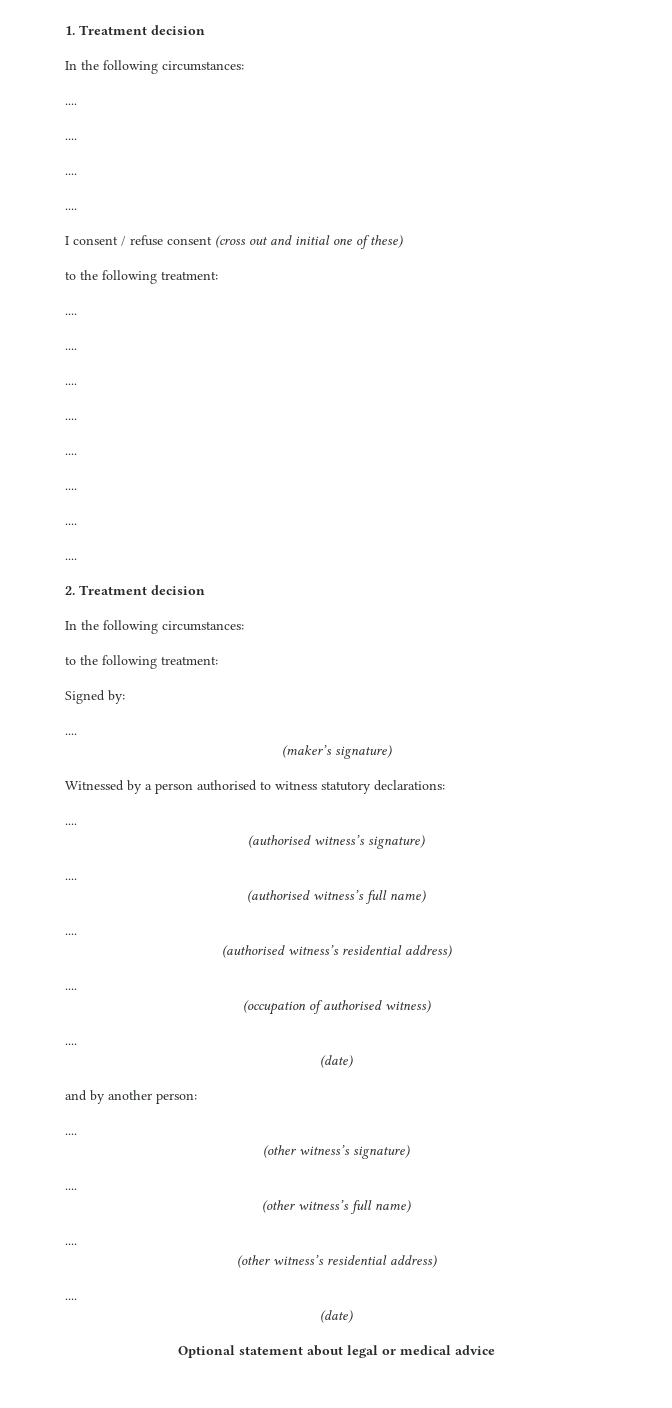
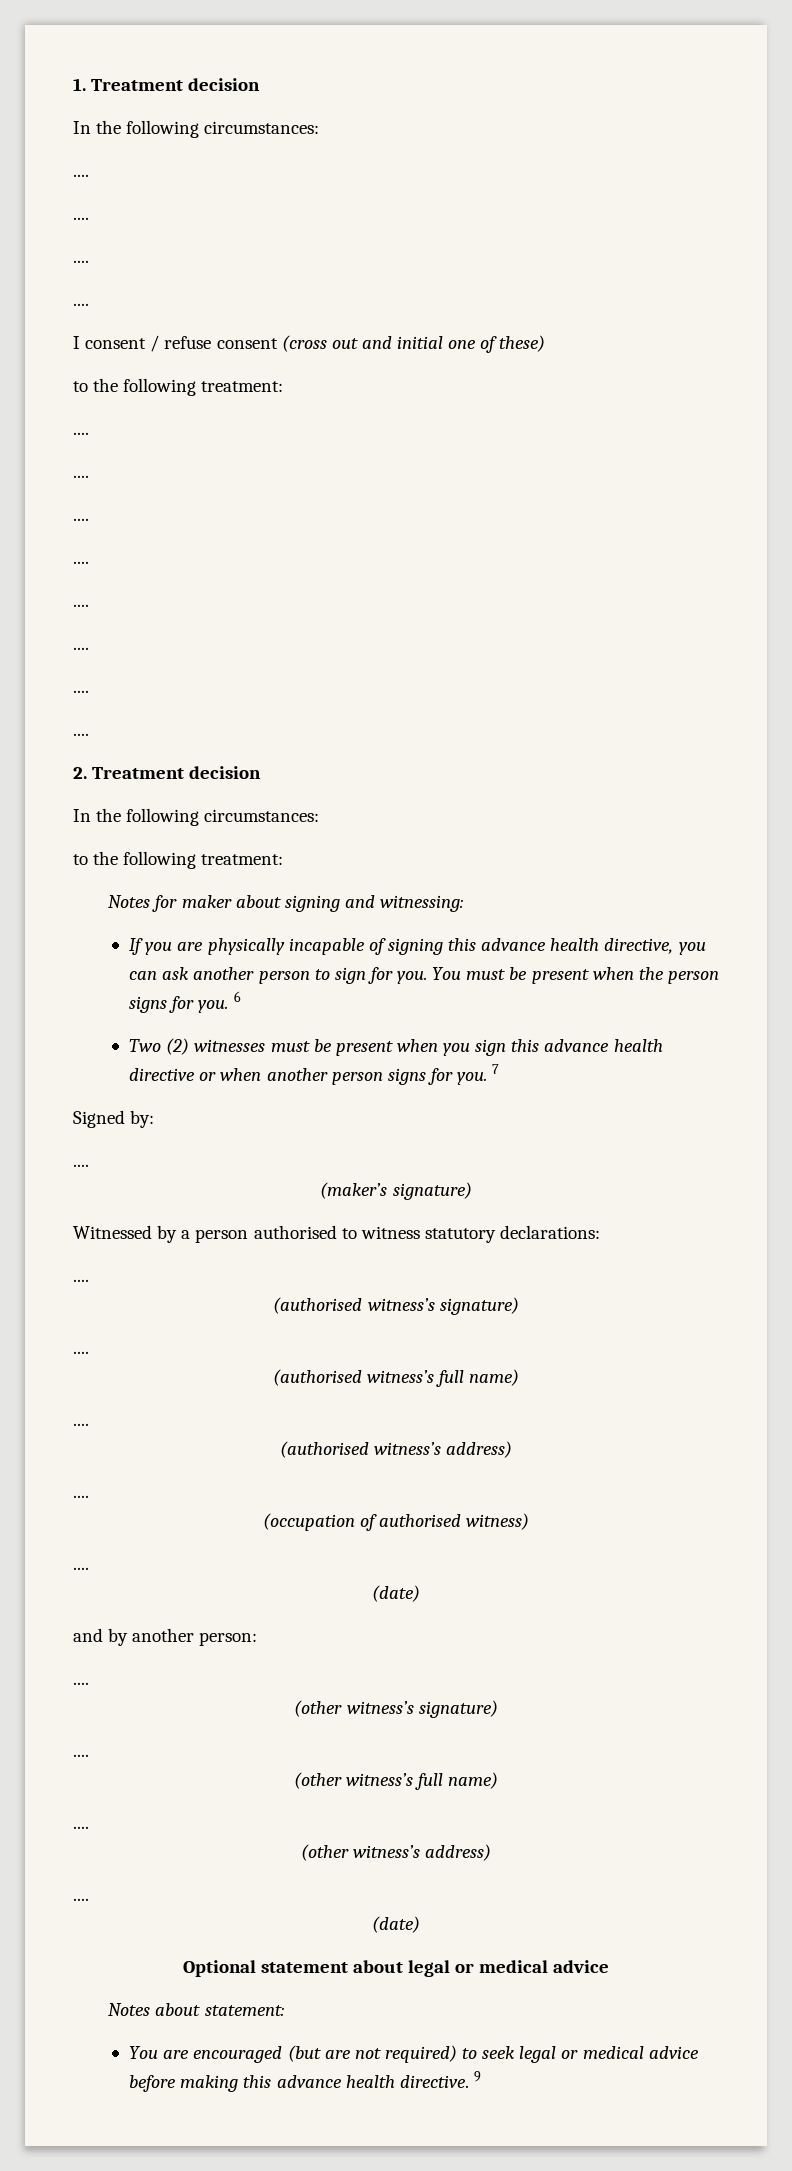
(218, 660) none -> [108,895,464,912] [129,938,706,955] [129,967,719,984] [129,991,241,1013] [129,1038,663,1056] [129,1064,500,1085] // Notes for maker about signing and witnessing: // If you are physically incapable of signing this advance health directive, you can ask another person to sign for you. You must be present when the person signs for you. 6 // Two (2) witnesses must be present when you sign this advance health directive or when another person signs for you. 7
[341,945,402,955] residential -> (441, 1448) none
[326,1255,387,1265] residential -> (420, 1851) none
(495, 1350) none -> [108,2003,284,2016] [129,2045,699,2063] [129,2071,481,2092] // Notes about statement: // You are encouraged (but are not required) to seek legal or medical advice before making this advance health directive. 9

